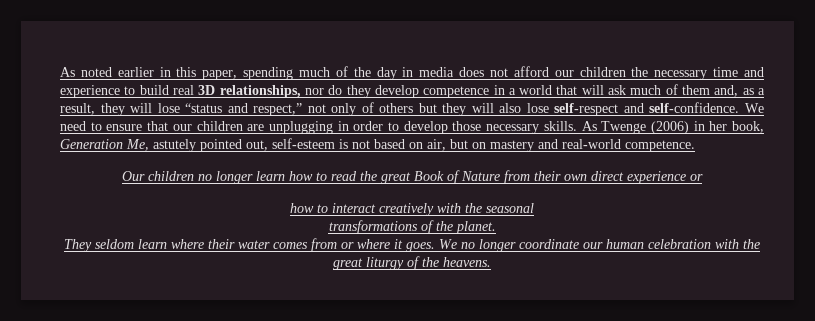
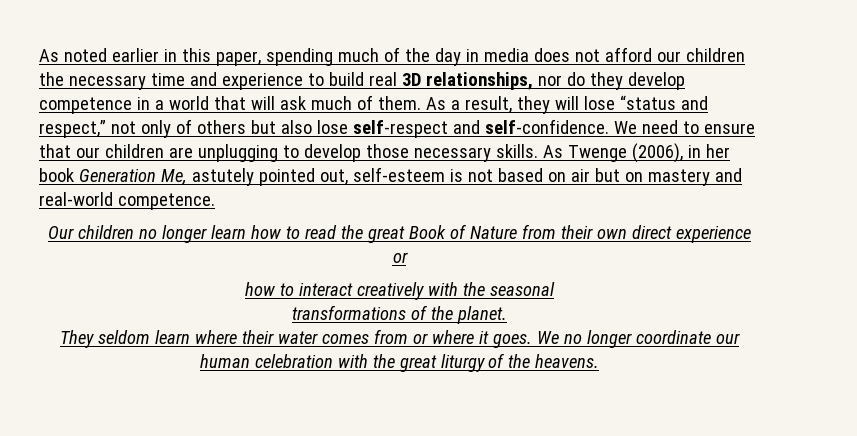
[682,85,754,97] them and, as -> [377,96,446,110] them. As
[442,103,494,116] they will -> (276, 127) none
[337,121,384,131] in order -> (278, 153) none
[650,121,689,134] (2006) -> [631,143,683,163] (2006),
[732,121,765,133] book, -> [39,168,74,182] book
[427,139,446,151] air, -> [570,169,590,182] air

